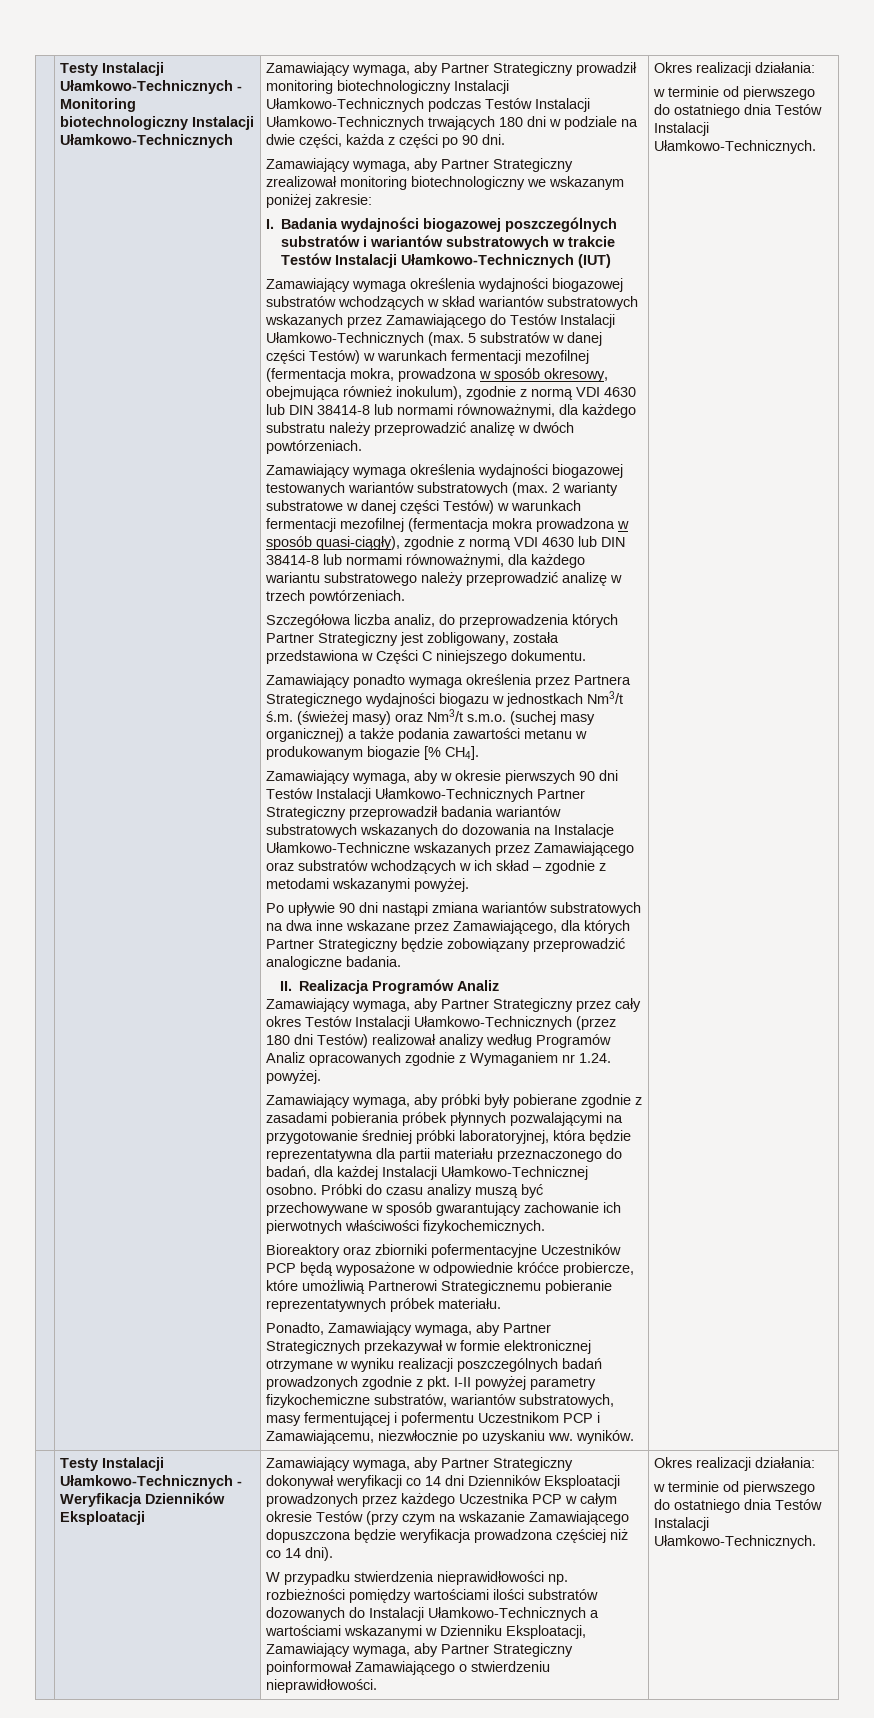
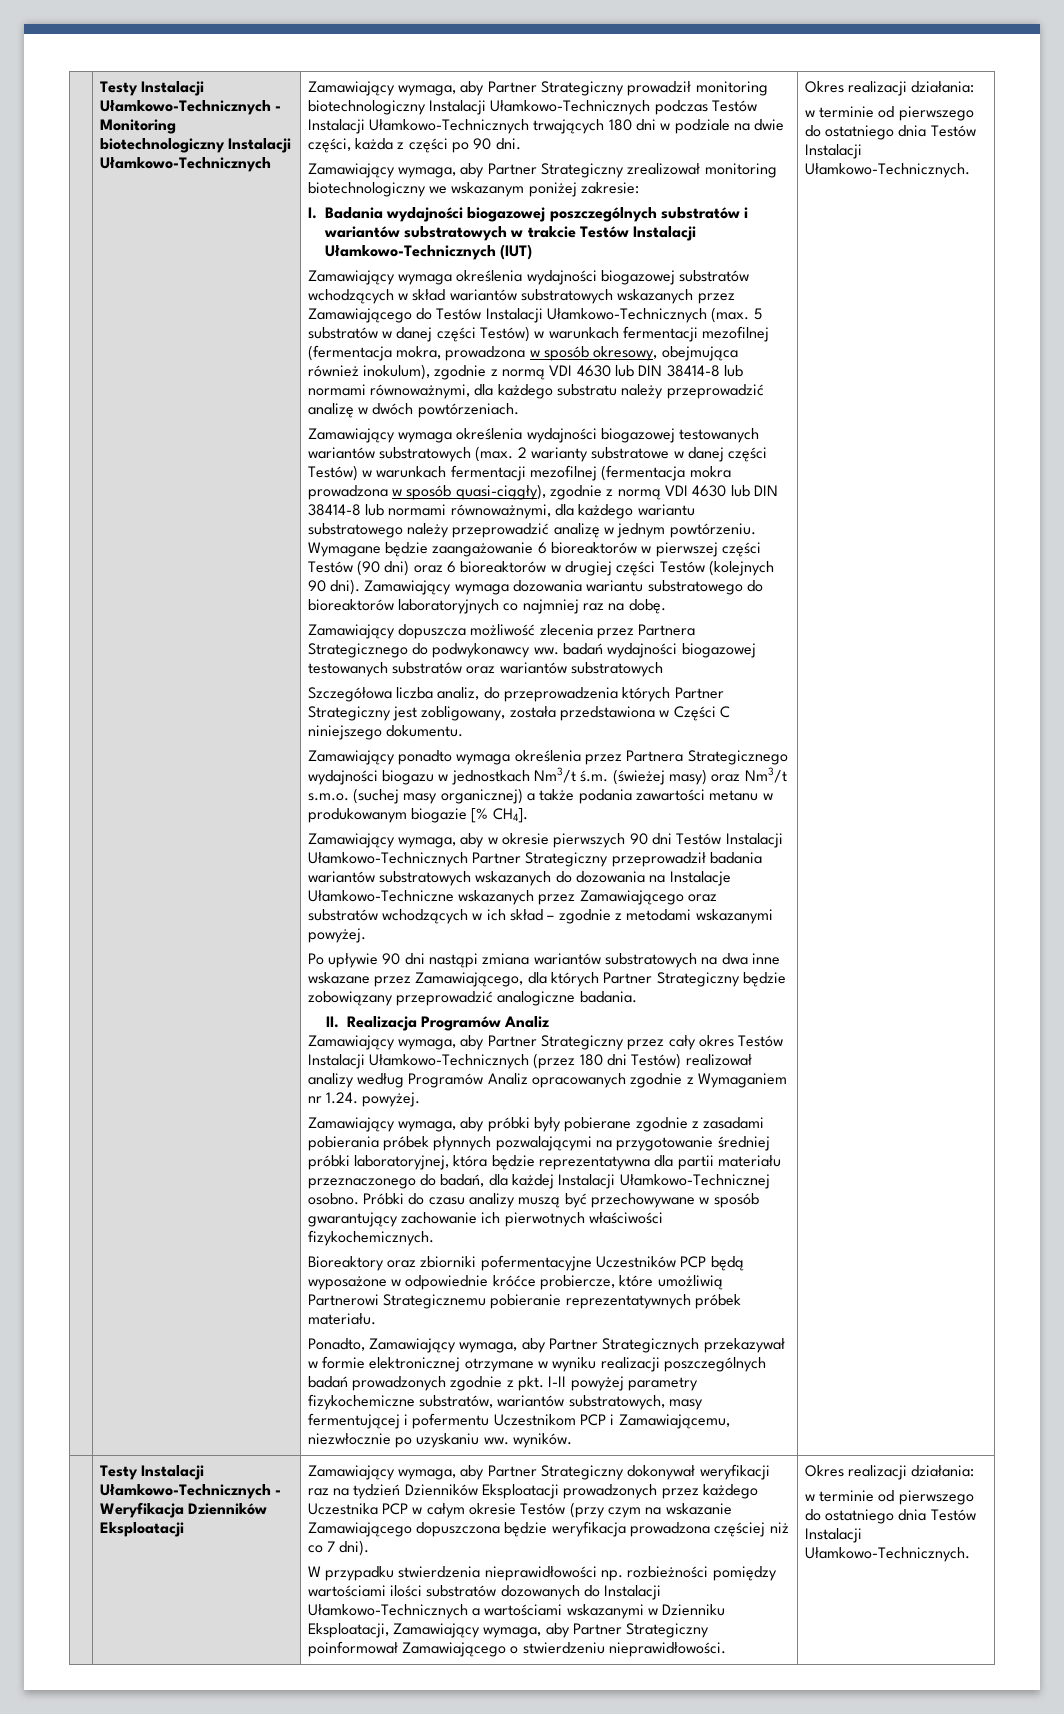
[266,590,406,604] trzech powtórzeniach. -> [617,523,756,538] [307,542,761,557] [307,560,774,576] [307,579,763,595] [307,599,666,614] [307,624,696,639] [307,643,756,658] [307,662,664,677] jednym powtórzeniu. Wymagane będzie zaangażowanie 6 bioreaktorów w pierwszej części Testów (90 dni) oraz 6 bioreaktorów w drugiej części Testów (kolejnych 90 dni). Zamawiający wymaga dozowania wariantu substratowego do bioreaktorów laboratoryjnych co najmniej raz na dobę. // Zamawiający dopuszcza możliwość zlecenia przez Partnera Strategicznego do podwykonawcy ww. badań wydajności biogazowej testowanych substratów oraz wariantów substratowych
[406,1475,465,1486] co 14 dni -> [307,1484,401,1499] raz na tydzień
[285,1548,302,1558] 14 -> [327,1541,336,1552] 7

